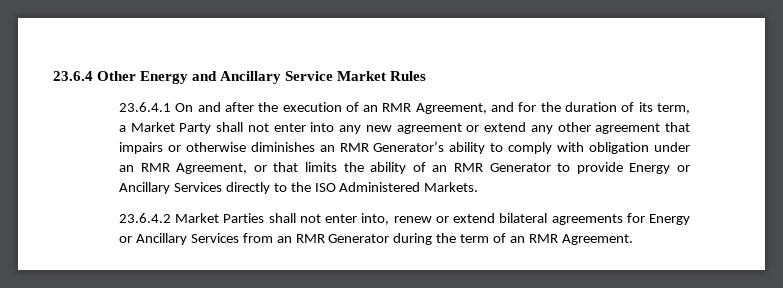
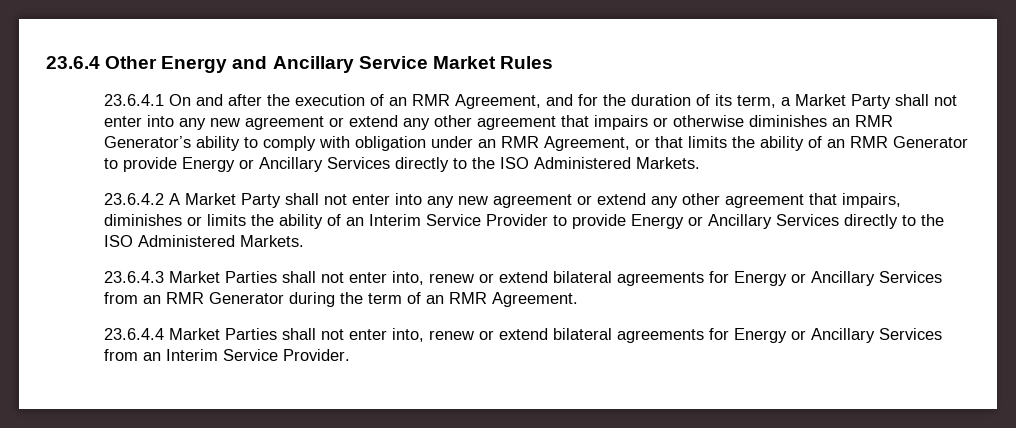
(171, 218) none -> [169,193,902,208] [104,214,945,229] [104,235,305,247] [104,271,165,283] A Market Party shall not enter into any new agreement or extend any other agreement that impairs, diminishes or limits the ability of an Interim Service Provider to provide Energy or Ancillary Services directly to the ISO Administered Markets. // 23.6.4.3
(633, 239) none -> [104,328,943,343] [104,349,351,361] // 23.6.4.4 Market Parties shall not enter into, renew or extend bilateral agreements for Energy or Ancillary Services from an Interim Service Provider.

